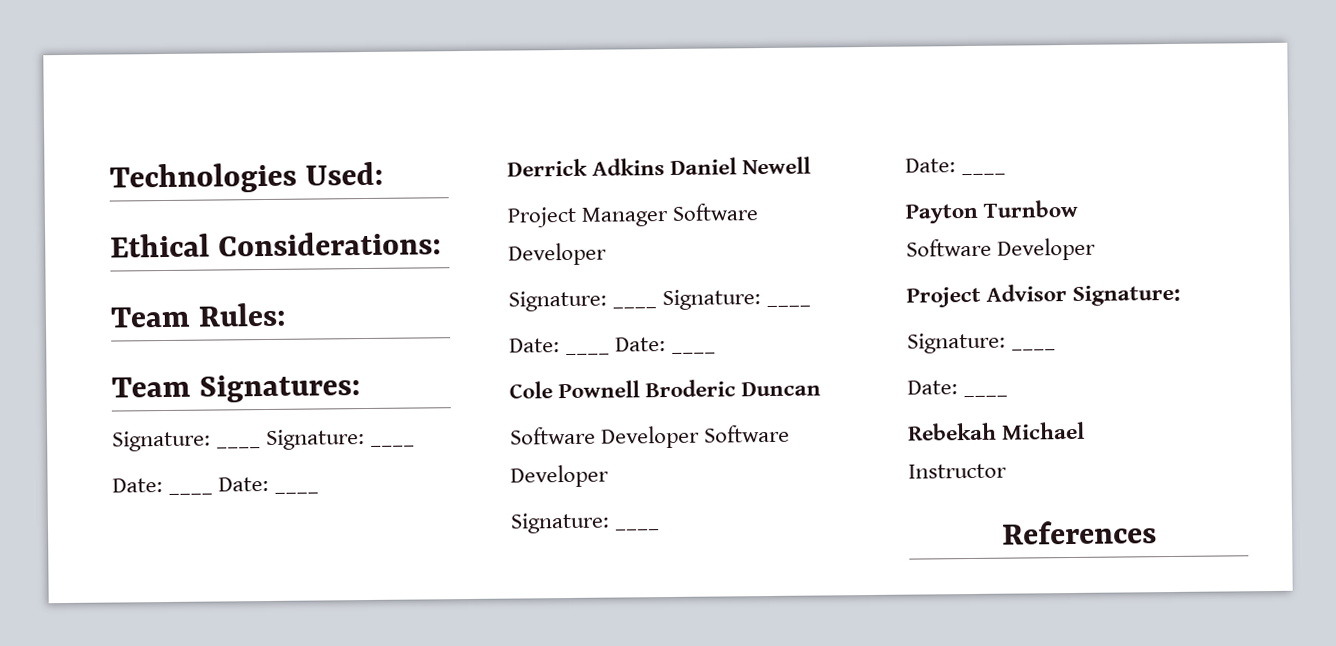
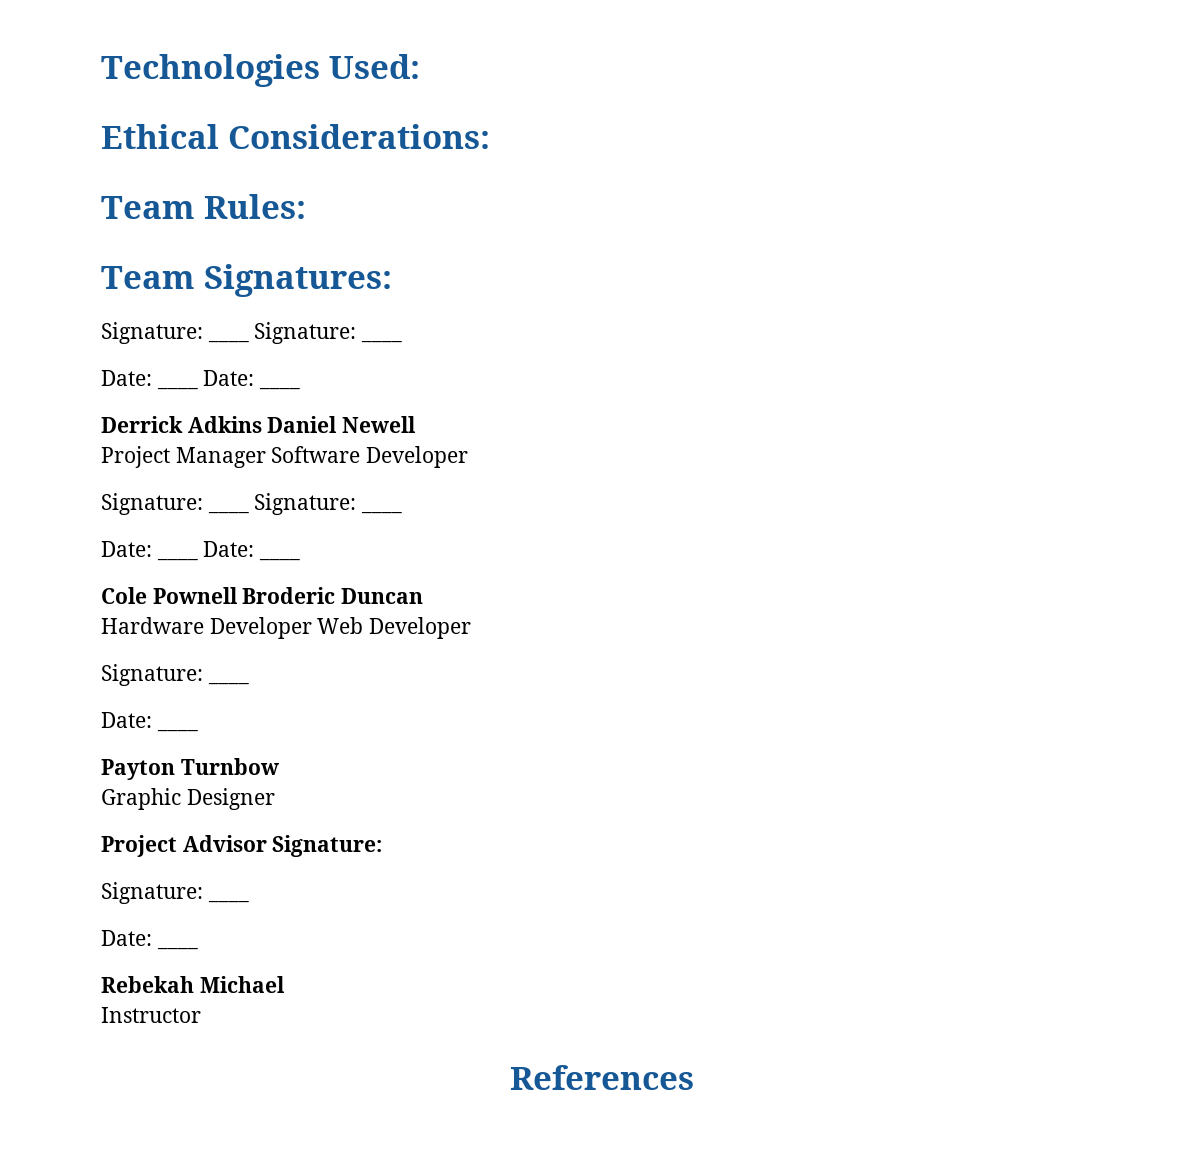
[510,424,791,449] Software Developer Software -> [101,617,364,639] Hardware Developer Web
[906,237,1097,261] Software Developer -> [101,788,275,810] Graphic Designer

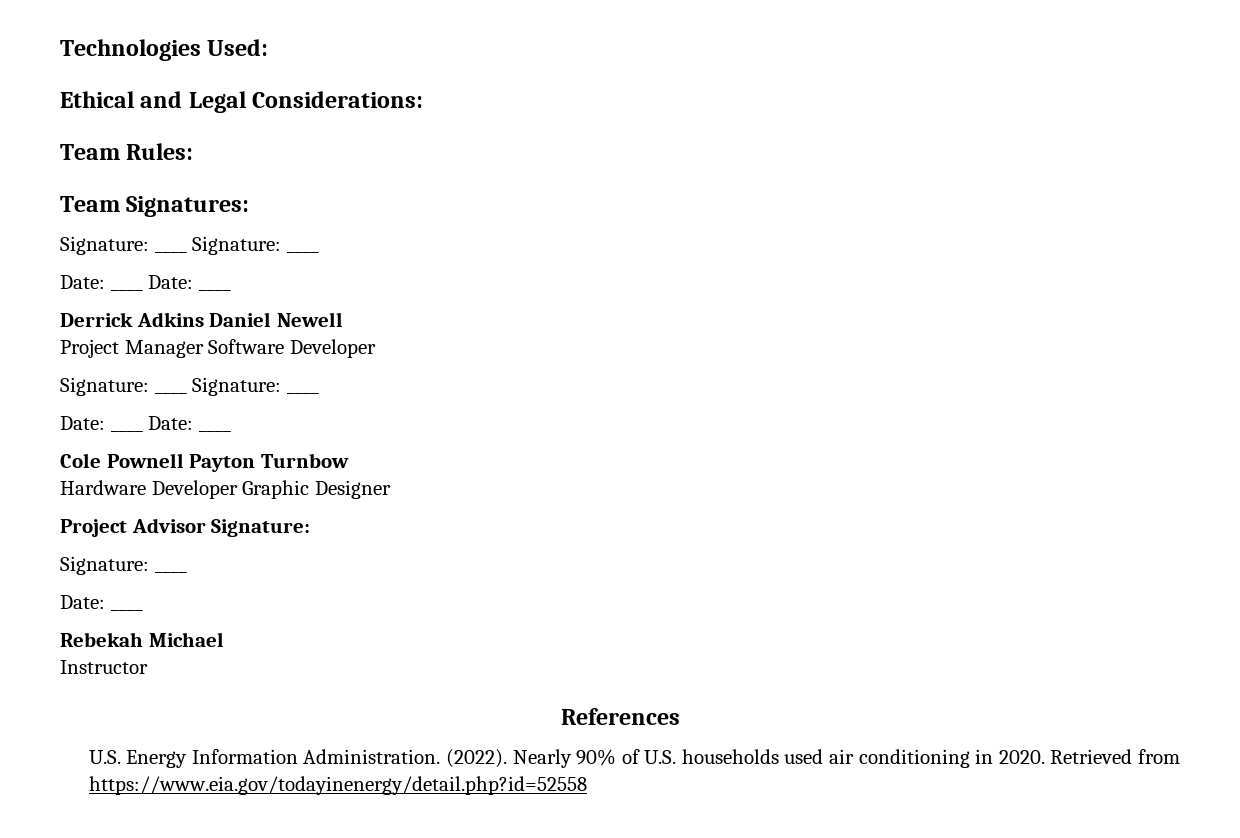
(219, 136) none -> [140,91,246,113] and Legal
[242,587,424,604] Broderic Duncan -> [189,453,349,472] Payton Turnbow
[317,617,472,639] [101,664,249,686] [101,712,152,728] [156,728,198,732] [101,758,279,780] Web Developer // Signature: ____ // Date: ____ // Payton Turnbow // -> (238, 489) none
(694, 1077) none -> [88,749,1180,768] [88,776,587,795] // U.S. Energy Information Administration. (2022). Nearly 90% of U.S. households used air conditioning in 2020. Retrieved from https://www.eia.gov/todayinenergy/detail.php?id=52558

